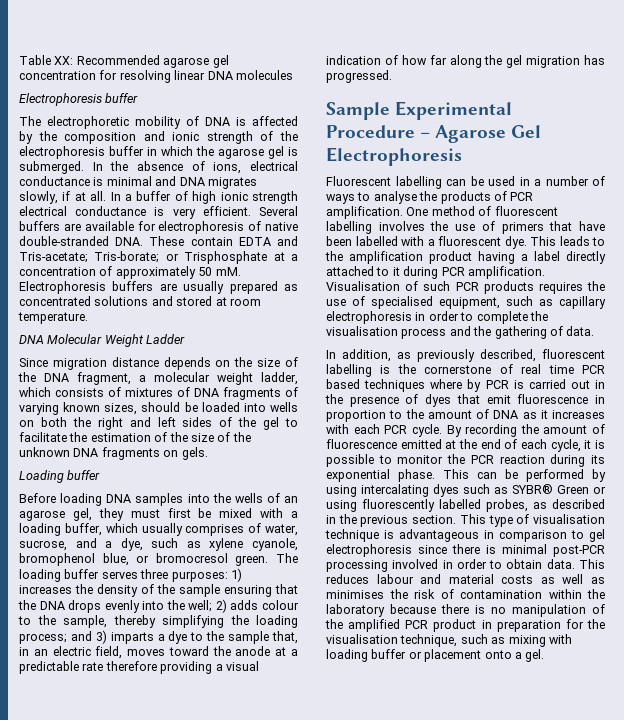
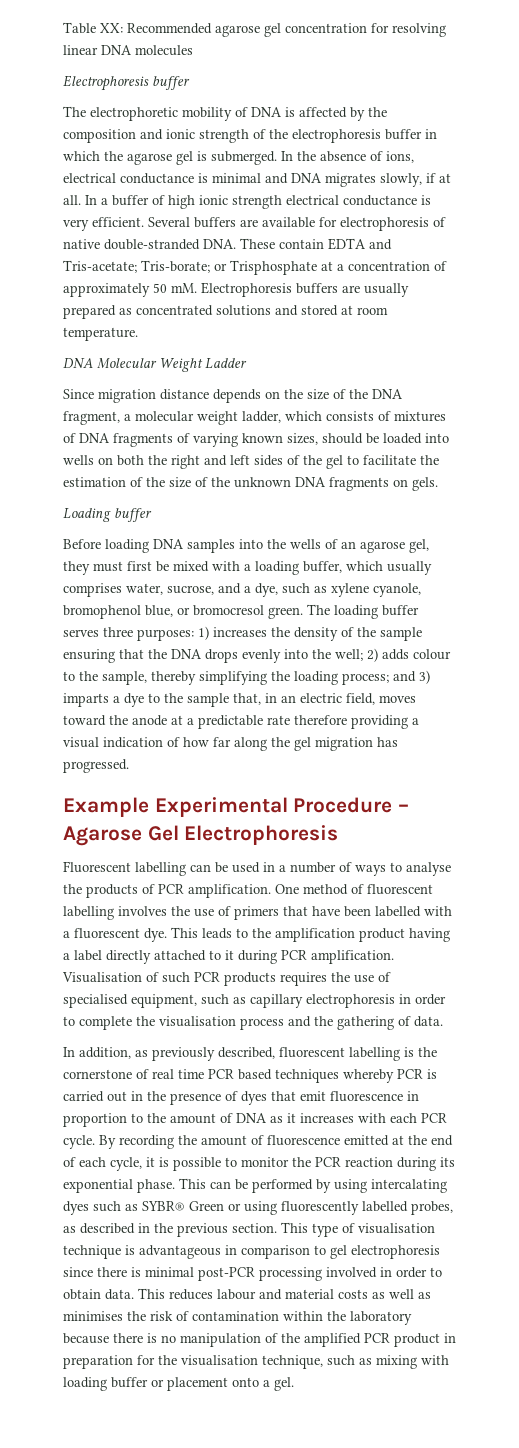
[248,523,262,533] of -> (122, 590) none
[326,102,390,120] Sample -> [63,797,149,817] Example
[430,379,482,392] where by -> [343,1069,394,1083] whereby

